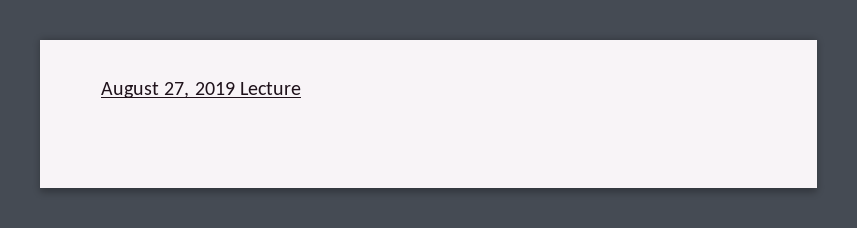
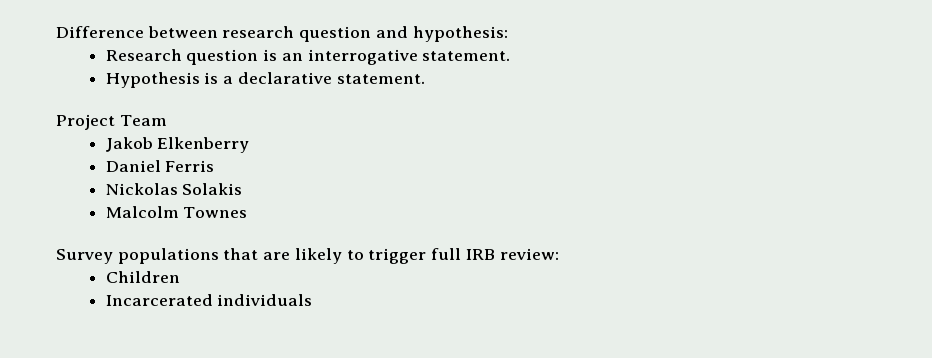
[101,82,302,98] August 27, 2019 Lecture -> [56,26,508,42] [105,49,511,65] [105,72,425,88] [56,114,167,130] [105,137,250,153] [105,160,215,172] [105,183,243,195] [105,206,248,218] [56,248,559,264] [105,271,180,283] [105,294,313,306] Difference between research question and hypothesis: // Research question is an interrogative statement. // Hypothesis is a declarative statement. // Project Team // Jakob Elkenberry // Daniel Ferris // Nickolas Solakis // Malcolm Townes // Survey populations that are likely to trigger full IRB review: // Children // Incarcerated individuals

